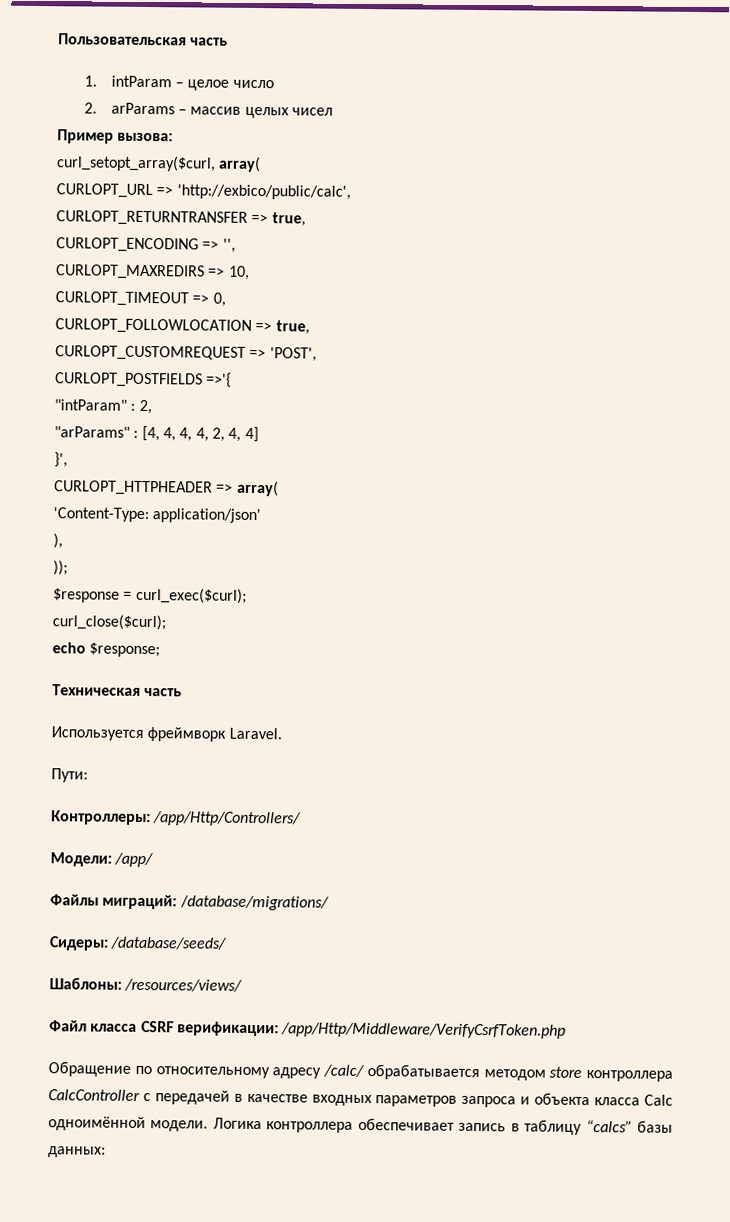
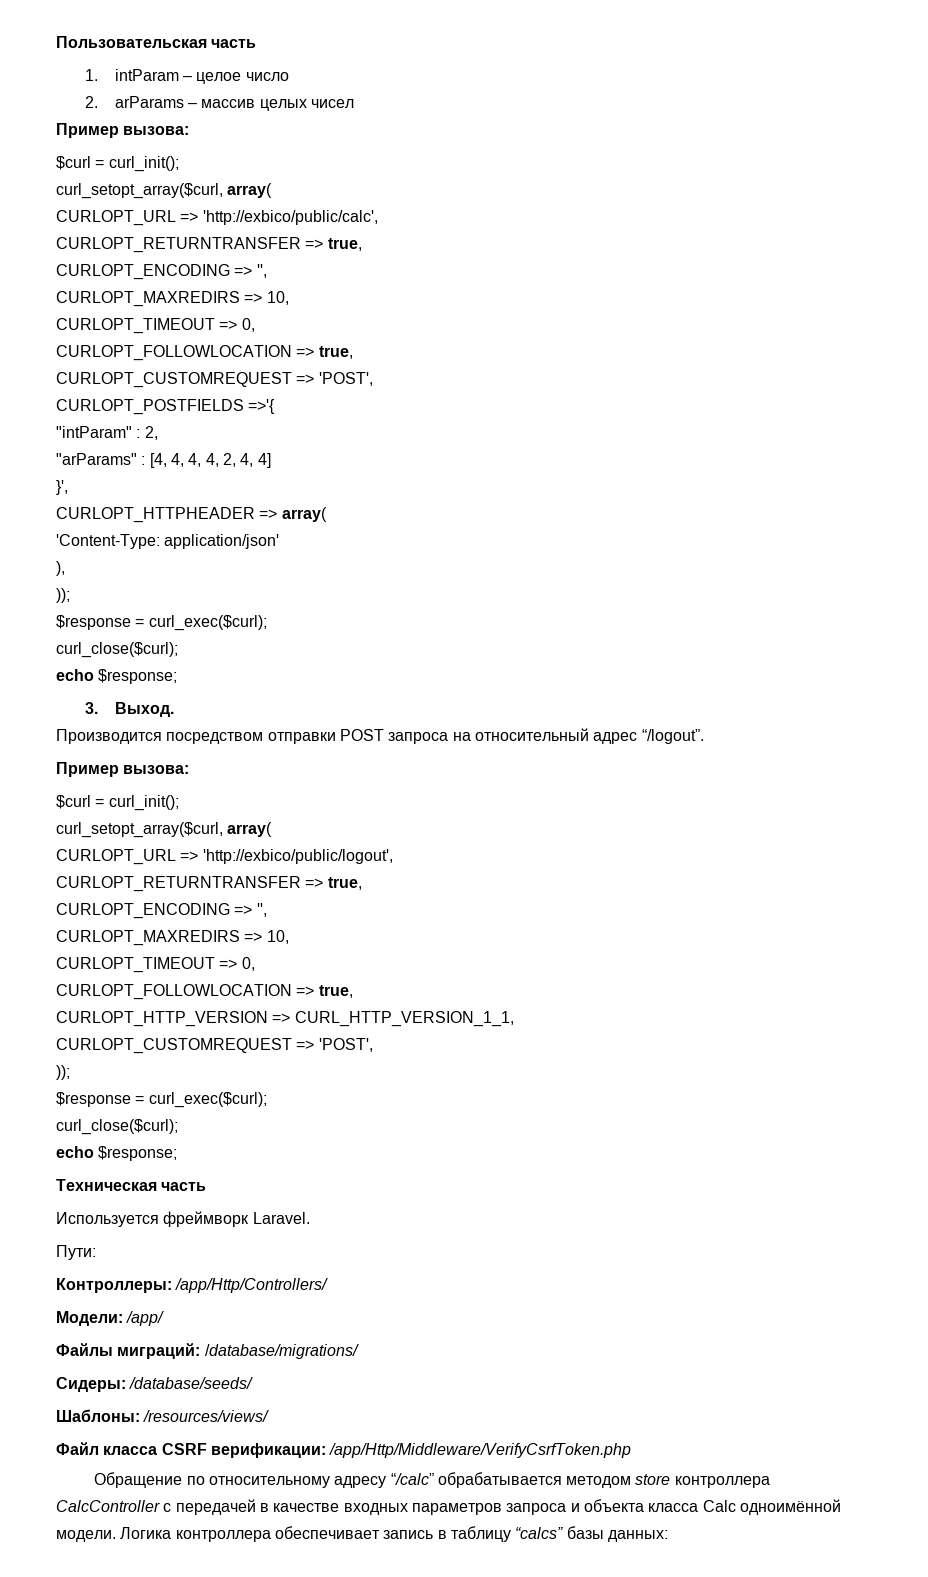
(174, 137) none -> [56,156,179,172] // $curl = curl_init();
(161, 650) none -> [85,702,174,717] [56,728,704,744] [56,762,190,777] [56,795,179,811] [56,822,273,838] [56,849,393,865] [56,876,362,892] [56,903,267,919] [56,930,289,946] [56,957,255,973] [56,984,353,1000] [56,1011,514,1027] [56,1038,373,1054] [56,1065,70,1080] [56,1092,267,1108] [56,1119,178,1135] [56,1146,178,1161] // 3. Выход. // Производится посредством отправки POST запроса на относительный адрес “/logout”. // Пример вызова: // $curl = curl_init(); // curl_setopt_array($curl, array( // CURLOPT_URL => 'http://exbico/public/logout', // CURLOPT_RETURNTRANSFER => true, // CURLOPT_ENCODING => '', // CURLOPT_MAXREDIRS => 10, // CURLOPT_TIMEOUT => 0, // CURLOPT_FOLLOWLOCATION => true, // CURLOPT_HTTP_VERSION => CURL_HTTP_VERSION_1_1, // CURLOPT_CUSTOMREQUEST => 'POST', // )); // $response = curl_exec($curl); // curl_close($curl); // echo $response;
[323,1064,364,1078] /calc/ -> [390,1473,434,1485] “/calc”

